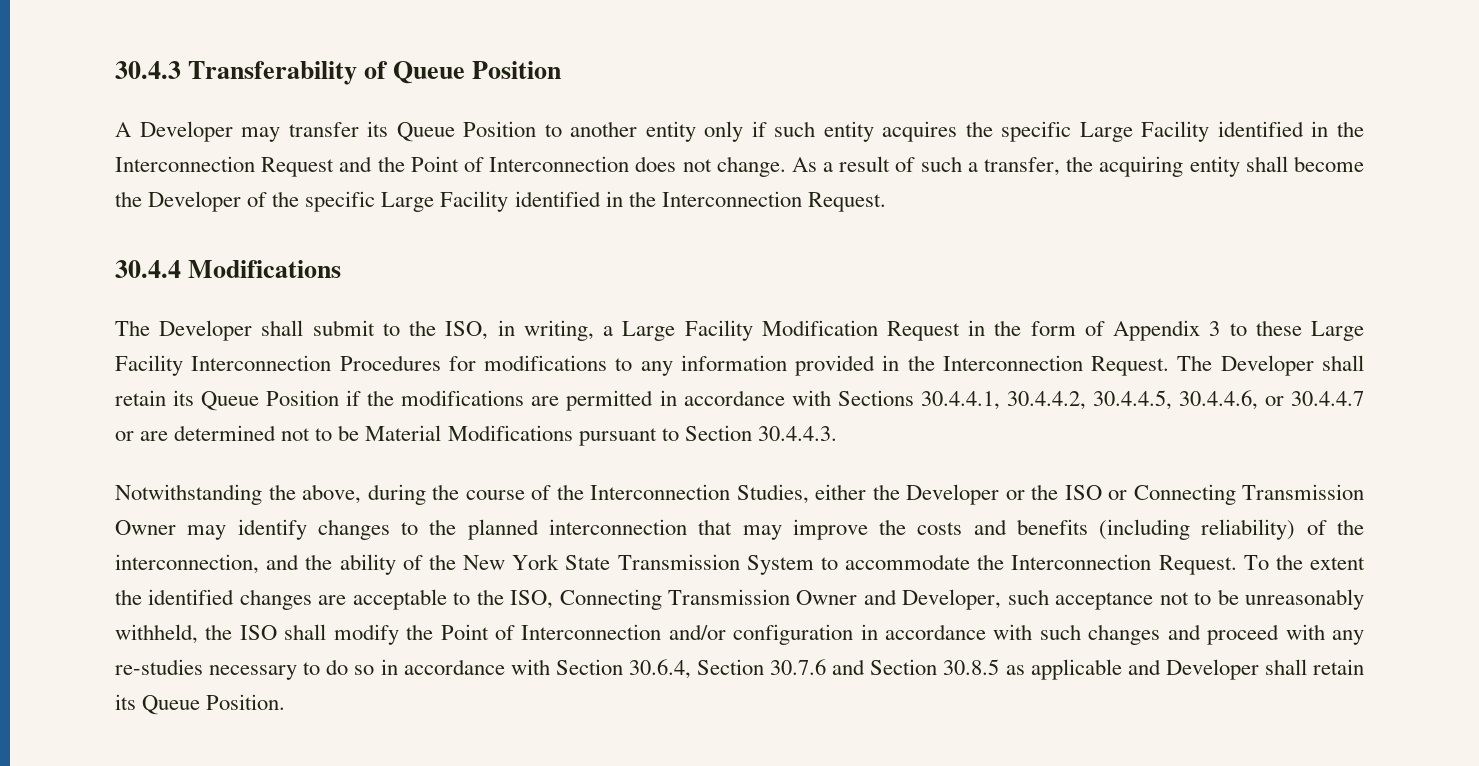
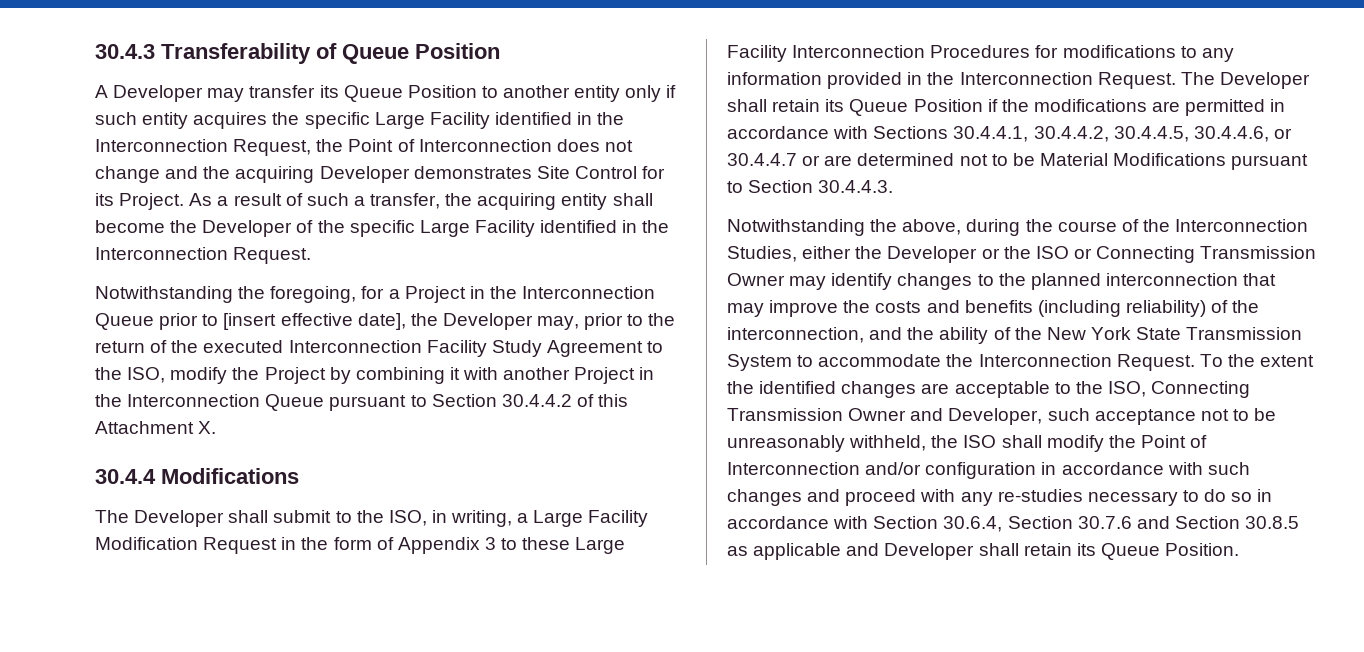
[261,156,373,177] Request and -> [233,139,312,156] Request,
[716,156,786,177] change. -> [95,166,666,183] [95,193,185,210] change and the acquiring Developer demonstrates Site Control for its Project.
(886, 202) none -> [95,286,656,303] [95,313,676,330] [95,340,664,357] [95,367,655,384] [95,394,629,411] [95,421,217,434] // Notwithstanding the foregoing, for a Project in the Interconnection Queue prior to [insert effective date], the Developer may, prior to the return of the executed Interconnection Facility Study Agreement to the ISO, modify the Project by combining it with another Project in the Interconnection Queue pursuant to Section 30.4.4.2 of this Attachment X.

